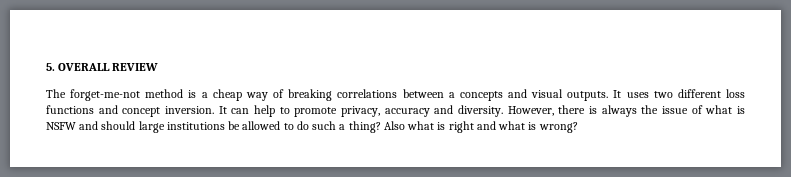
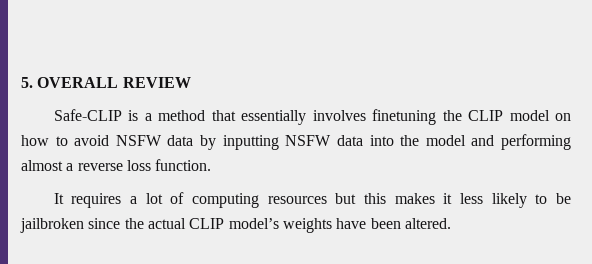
[46,89,745,101] [46,105,745,117] [46,121,578,133] The forget-me-not method is a cheap way of breaking correlations between a concepts and visual outputs. It uses two different loss functions and concept inversion. It can help to promote privacy, accuracy and diversity. However, there is always the issue of what is NSFW and should large institutions be allowed to do such a thing? Also what is right and what is wrong? -> [53,109,572,125] [21,134,572,150] [21,159,212,171] [53,192,571,208] [20,218,451,233] Safe-CLIP is a method that essentially involves finetuning the CLIP model on how to avoid NSFW data by inputting NSFW data into the model and performing almost a reverse loss function. // It requires a lot of computing resources but this makes it less likely to be jailbroken since the actual CLIP model’s weights have been altered.

